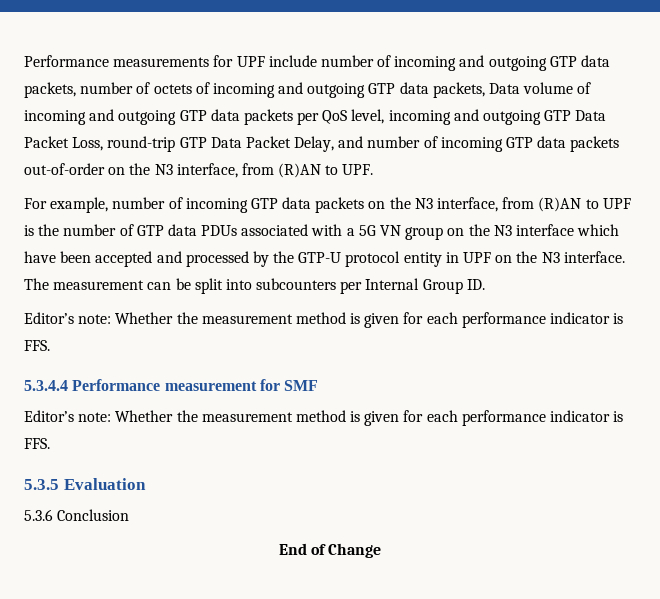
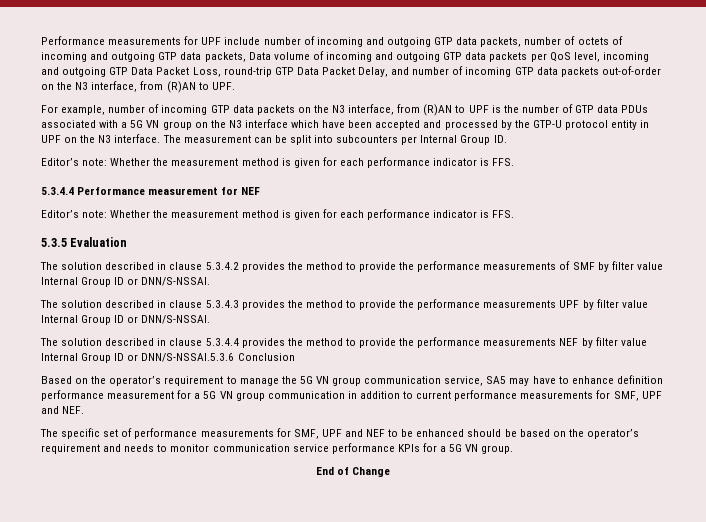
[284,380,319,391] SMF -> [241,187,261,195] NEF
[24,509,130,521] 5.3.6 Conclusion -> [40,261,663,272] [41,277,211,287] [40,299,648,310] [41,315,211,325] [40,337,647,348] [41,353,295,363] [41,375,663,386] [41,390,662,401] [41,406,85,414] [40,428,639,439] [41,443,514,454] The solution described in clause 5.3.4.2 provides the method to provide the performance measurements of SMF by filter value Internal Group ID or DNN/S-NSSAI. // The solution described in clause 5.3.4.3 provides the method to provide the performance measurements UPF by filter value Internal Group ID or DNN/S-NSSAI. // The solution described in clause 5.3.4.4 provides the method to provide the performance measurements NEF by filter value Internal Group ID or DNN/S-NSSAI.5.3.6 Conclusion // Based on the operator’s requirement to manage the 5G VN group communication service, SA5 may have to enhance definition performance measurement for a 5G VN group communication in addition to current performance measurements for SMF, UPF and NEF. // The specific set of performance measurements for SMF, UPF and NEF to be enhanced should be based on the operator’s requirement and needs to monitor communication service performance KPIs for a 5G VN group.

